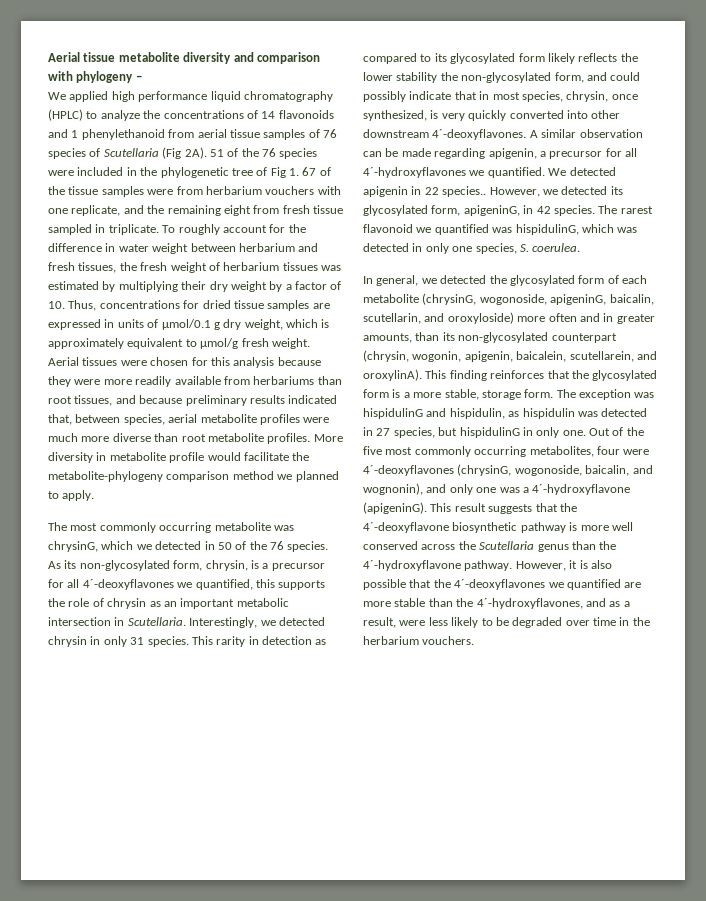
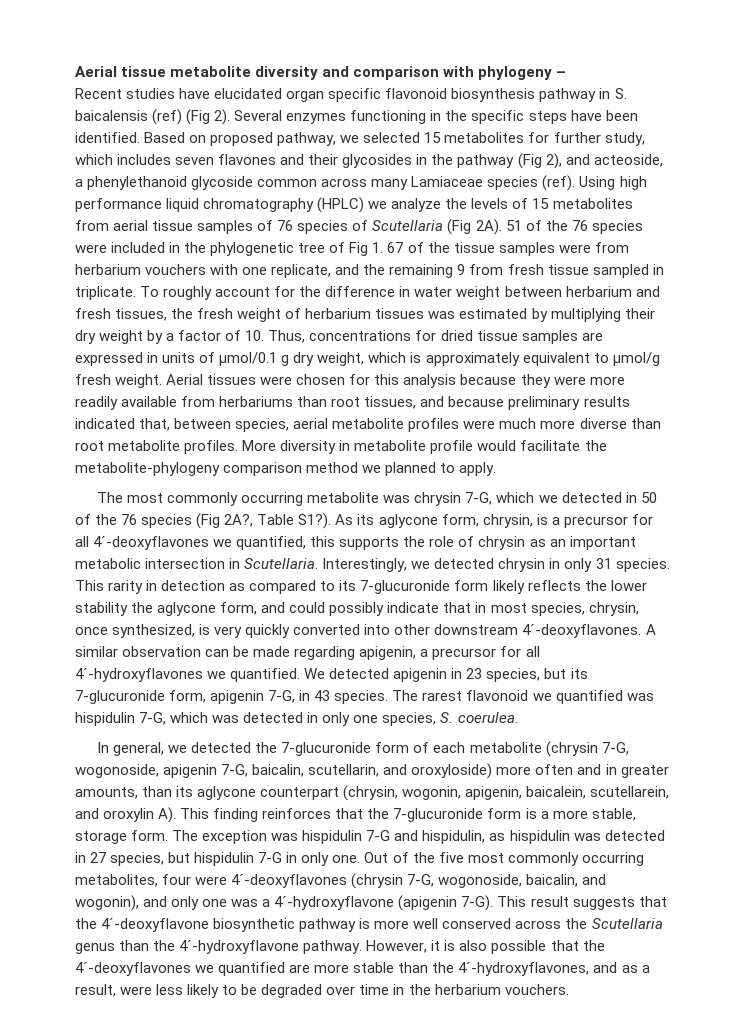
[48,91,109,102] We applied -> [75,88,627,102] [75,109,638,125] [75,132,645,146] [75,153,663,169] [75,175,616,191] Recent studies have elucidated organ specific flavonoid biosynthesis pathway in S. baicalensis (ref) (Fig 2). Several enzymes functioning in the specific steps have been identified. Based on proposed pathway, we selected 15 metabolites for further study, which includes seven flavones and their glycosides in the pathway (Fig 2), and acteoside, a phenylethanoid glycoside common across many Lamiaceae species (ref). Using
[86,111,98,119] to -> [368,201,388,209] we
[163,110,334,119] [48,129,165,140] concentrations of 14 flavonoids and 1 phenylethanoid -> [471,198,633,209] levels of 15 metabolites
[223,205,251,216] eight -> [457,264,466,275] 9
[48,541,98,552] chrysinG, -> [414,492,493,506] chrysin 7-G,
[287,541,329,552] species. -> [141,513,332,529] species (Fig 2A?, Table S1?).
[79,560,170,571] non-glycosylated -> [378,514,438,528] aglycone
[450,53,516,64] glycosylated -> [360,580,451,594] 7-glucuronide
[461,72,552,83] non-glycosylated -> [157,602,217,616] aglycone
[424,186,623,197] [363,205,551,216] 22 species.. However, we detected its glycosylated form, apigeninG, in 42 -> [466,668,588,682] [75,690,331,704] 23 species, but its 7-glucuronide form, apigenin 7-G, in 43
[515,224,579,235] hispidulinG, -> [75,712,167,726] hispidulin 7-G,
[509,275,575,286] glycosylated -> [281,742,372,756] 7-glucuronide
[422,293,607,305] (chrysinG, wogonoside, apigeninG, -> [545,741,629,757] [75,764,249,778] (chrysin 7-G, wogonoside, apigenin 7-G,
[458,332,549,343] non-glycosylated -> [197,786,257,800] aglycone
[363,369,422,381] oroxylinA). -> [103,807,177,823] oroxylin A).
[592,370,658,381] glycosylated -> [393,808,484,822] 7-glucuronide
[363,408,423,419] hispidulinG -> [302,830,391,844] hispidulin 7-G
[459,427,520,438] hispidulinG -> [194,852,283,866] hispidulin 7-G
[457,464,512,476] (chrysinG, -> [351,873,435,889] (chrysin 7-G,
[363,483,423,495] wognonin), -> [75,895,139,911] wogonin),
[363,502,427,514] (apigeninG). -> [398,895,494,911] (apigenin 7-G).

